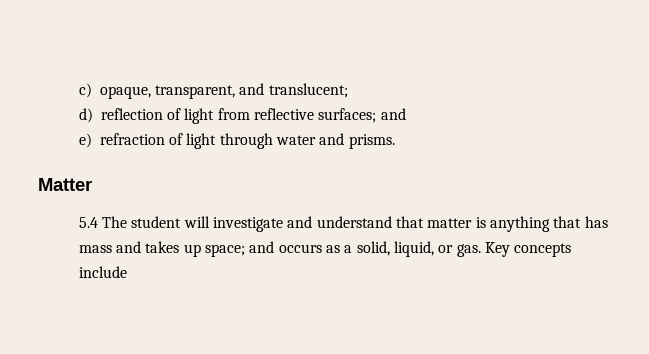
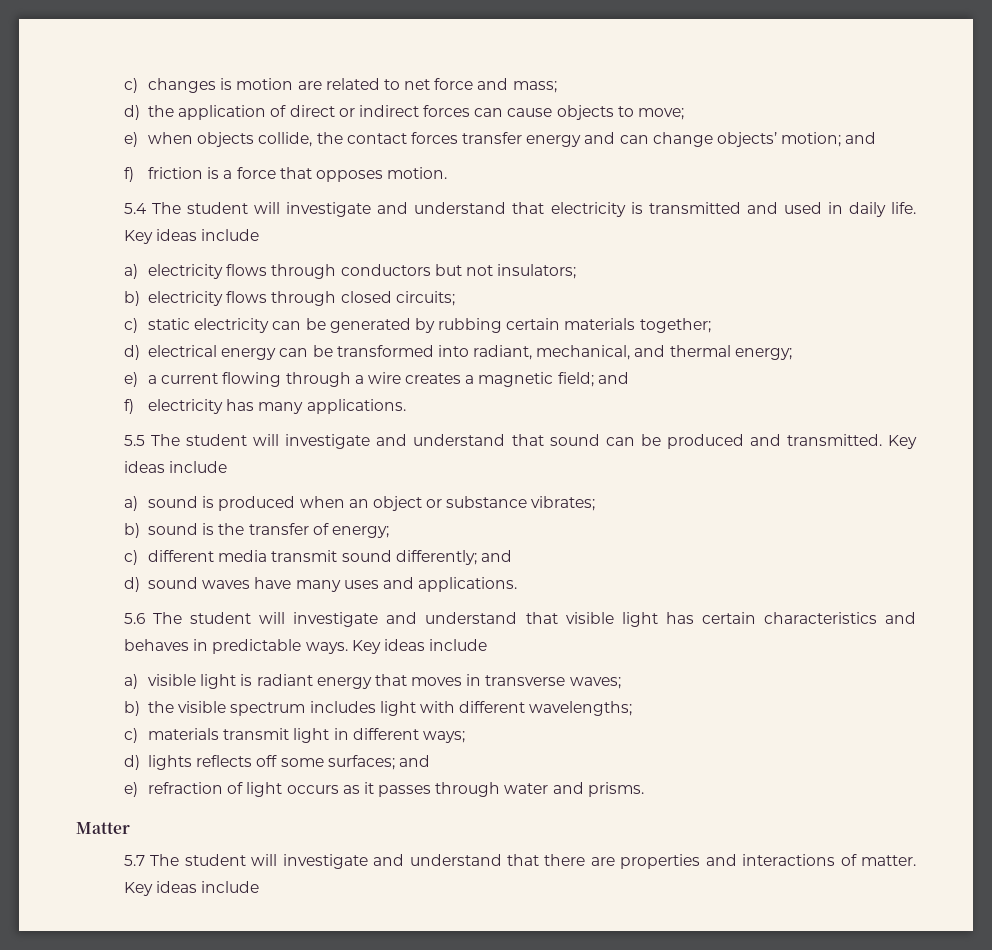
[78,83,348,99] [78,108,406,124] [78,133,395,149] [38,178,92,191] c) opaque, transparent, and translucent; // d) reflection of light from reflective surfaces; and // e) refraction of light through water and prisms. // Matter -> [124,78,557,93] [124,105,685,120] [124,132,877,147] [124,167,448,182] c) changes is motion are related to net force and mass; // d) the application of direct or indirect forces can cause objects to move; // e) when objects collide, the contact forces transfer energy and can change objects’ motion; and // f) friction is a force that opposes motion.
[427,216,608,232] [78,241,572,257] matter is anything that has mass and takes up space; and occurs as a solid, liquid, or gas. Key concepts -> [550,202,916,217] [124,229,260,244] [124,264,577,279] [124,291,455,306] [124,318,711,333] [124,345,792,360] [124,372,629,387] [124,399,406,414] [124,434,918,449] [124,461,228,473] [124,496,596,511] [124,523,389,538] [124,550,512,565] [124,577,518,592] [124,612,916,627] [124,639,488,654] [124,674,621,689] [124,701,633,716] [124,728,465,743] [124,755,430,770] [124,782,644,797] [76,822,130,834] [124,854,917,869] [124,881,198,896] electricity is transmitted and used in daily life. Key ideas include // a) electricity flows through conductors but not insulators; // b) electricity flows through closed circuits; // c) static electricity can be generated by rubbing certain materials together; // d) electrical energy can be transformed into radiant, mechanical, and thermal energy; // e) a current flowing through a wire creates a magnetic field; and // f) electricity has many applications. // 5.5 The student will investigate and understand that sound can be produced and transmitted. Key ideas include // a) sound is produced when an object or substance vibrates; // b) sound is the transfer of energy; // c) different media transmit sound differently; and // d) sound waves have many uses and applications. // 5.6 The student will investigate and understand that visible light has certain characteristics and behaves in predictable ways. Key ideas include // a) visible light is radiant energy that moves in transverse waves; // b) the visible spectrum includes light with different wavelengths; // c) materials transmit light in different ways; // d) lights reflects off some surfaces; and // e) refraction of light occurs as it passes through water and prisms. // Matter // 5.7 The student will investigate and understand that there are properties and interactions of matter. Key ideas

